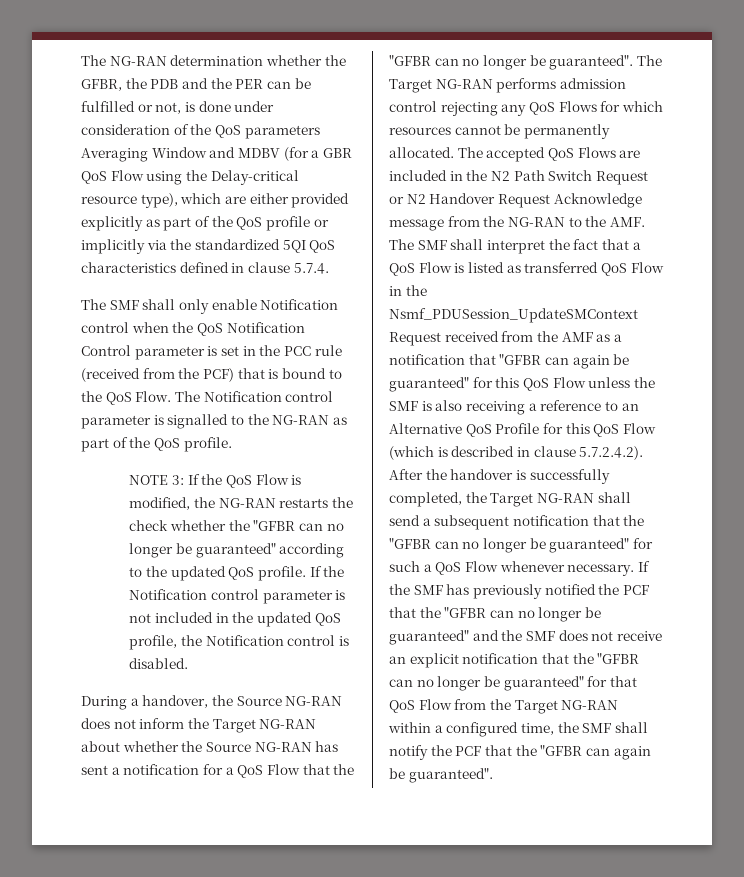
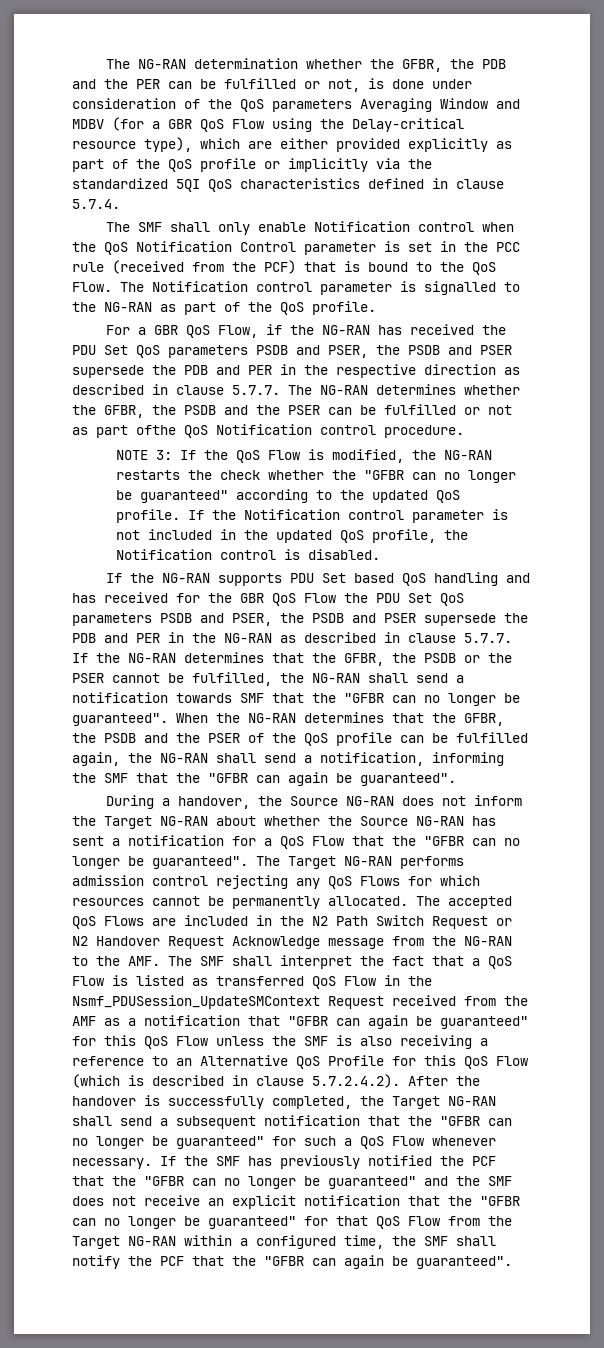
(232, 444) none -> [105,324,506,338] [72,345,512,358] [72,364,520,378] [72,384,520,395] [72,404,512,418] [72,424,464,438] // For a GBR QoS Flow, if the NG-RAN has received the PDU Set QoS parameters PSDB and PSER, the PSDB and PSER supersede the PDB and PER in the respective direction as described in clause 5.7.7. The NG-RAN determines whether the GFBR, the PSDB and the PSER can be fulfilled or not as part ofthe QoS Notification control procedure.
(189, 663) none -> [105,572,530,586] [72,592,464,606] [72,613,528,626] [72,632,512,643] [72,652,512,666] [72,672,464,686] [72,692,520,706] [72,712,504,726] [72,732,528,746] [72,752,504,766] [72,772,456,786] // If the NG-RAN supports PDU Set based QoS handling and has received for the GBR QoS Flow the PDU Set QoS parameters PSDB and PSER, the PSDB and PSER supersede the PDB and PER in the NG-RAN as described in clause 5.7.7. If the NG-RAN determines that the GFBR, the PSDB or the PSER cannot be fulfilled, the NG-RAN shall send a notification towards SMF that the "GFBR can no longer be guaranteed". When the NG-RAN determines that the GFBR, the PSDB and the PSER of the QoS profile can be fulfilled again, the NG-RAN shall send a notification, informing the SMF that the "GFBR can again be guaranteed".

